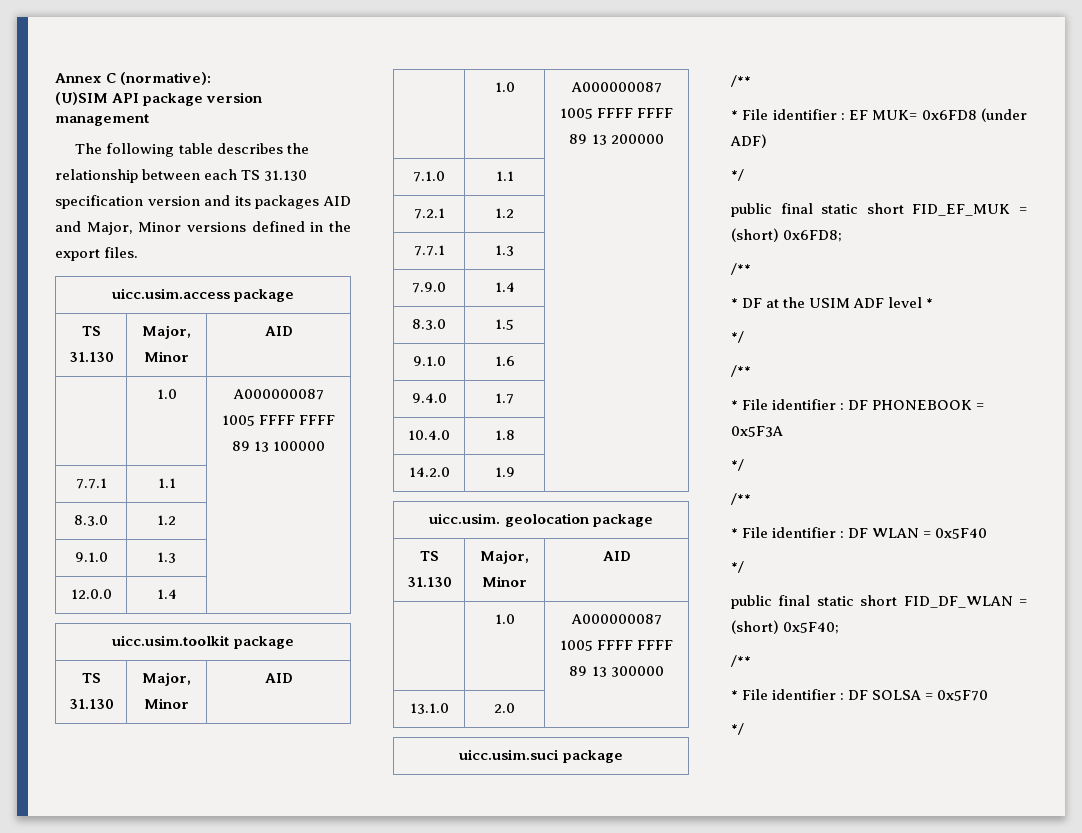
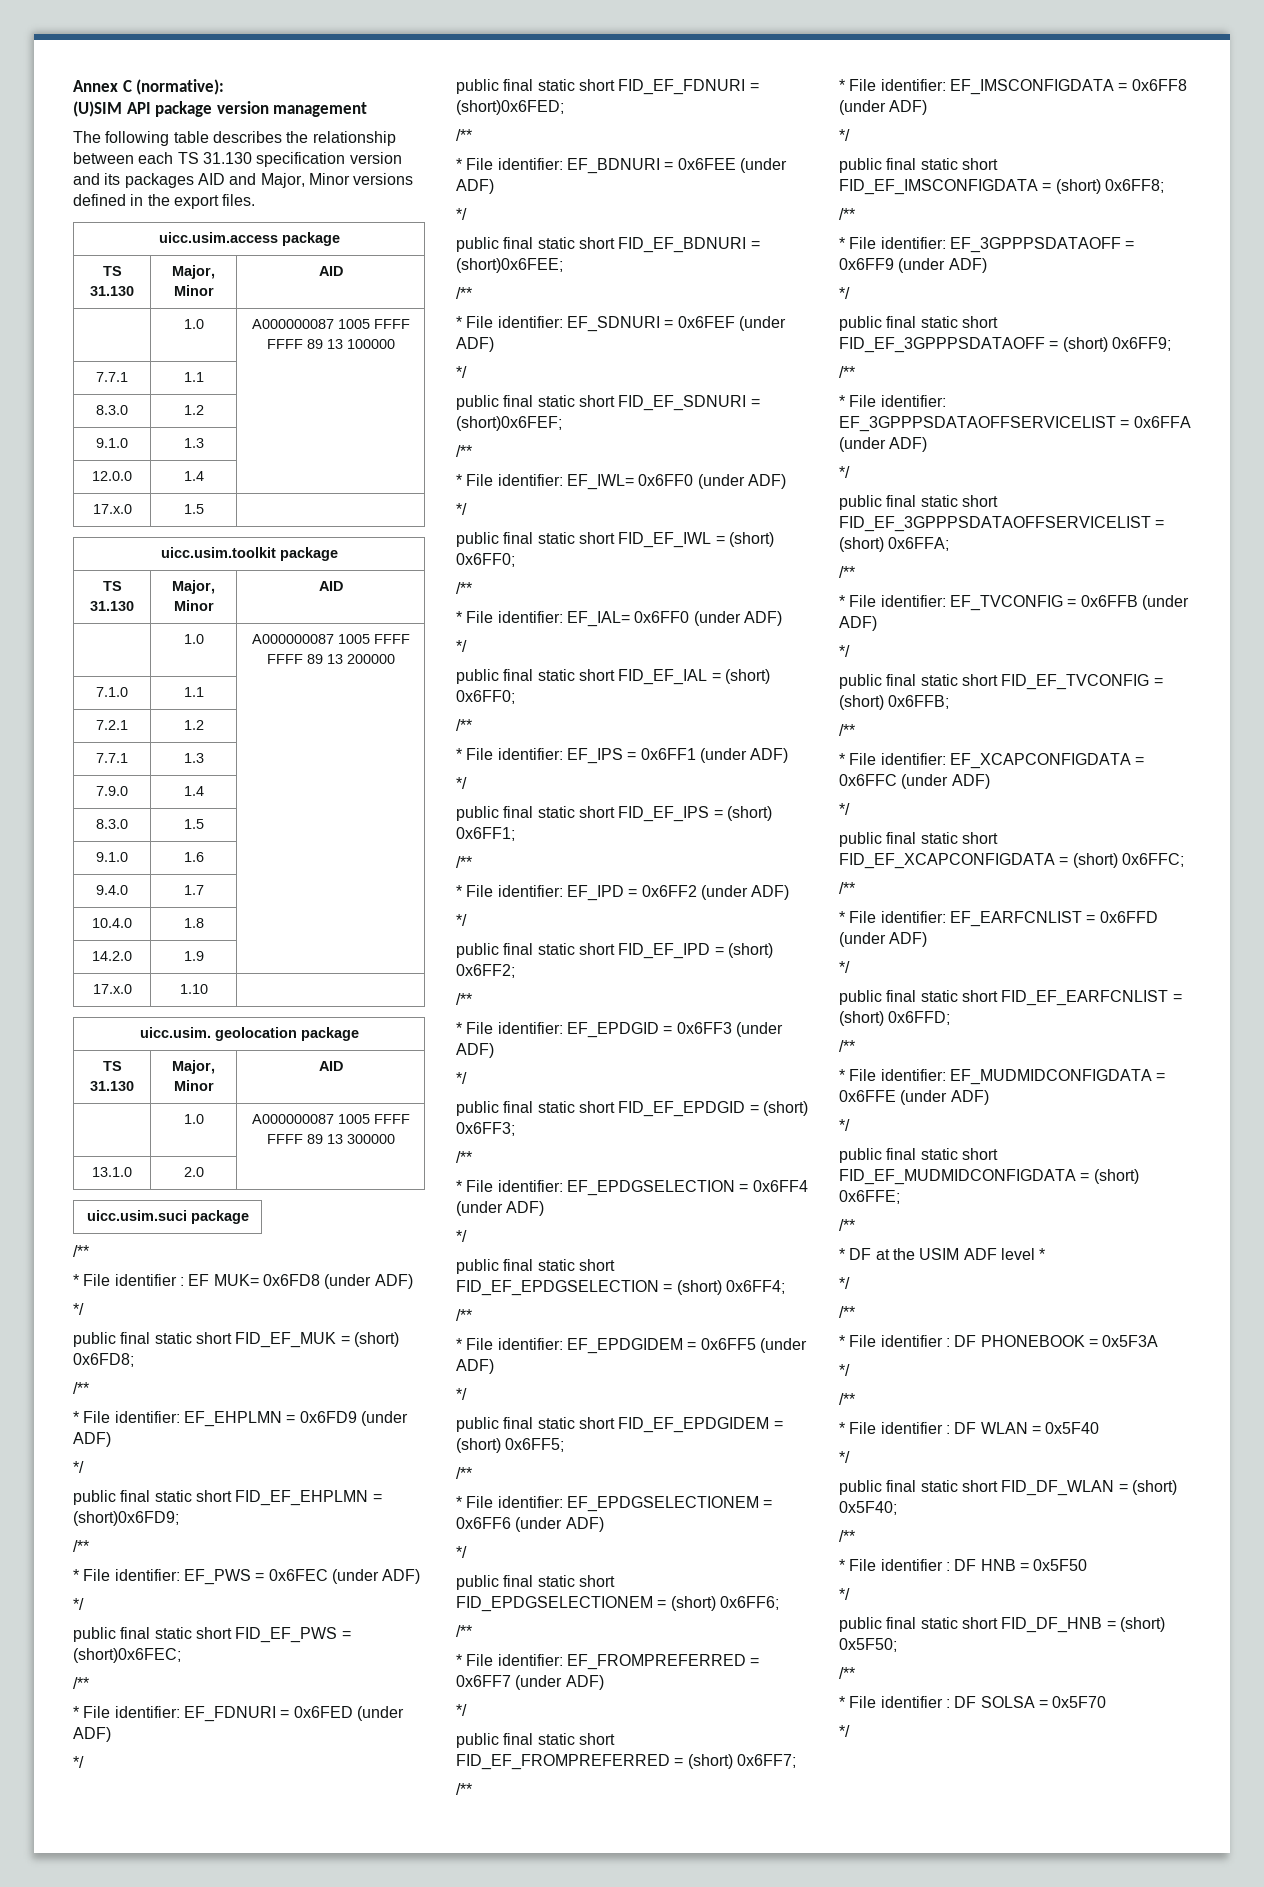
(177, 594) none -> [92,504,132,514] [183,504,204,514] // 17.x.0 | 1.5 |
(515, 472) none -> [92,984,132,994] [179,984,208,994] // 17.x.0 | 1.10 |
(751, 269) none -> [73,1411,408,1427] [73,1432,111,1447] [73,1461,84,1473] [73,1490,382,1506] [73,1511,179,1526] [73,1540,89,1552] [73,1569,421,1585] [73,1598,84,1610] [73,1627,351,1643] [73,1648,181,1663] [73,1677,89,1689] [73,1706,404,1722] [73,1727,111,1742] [73,1756,84,1768] [456,79,759,95] [456,100,564,115] [456,129,472,141] [456,158,787,174] [456,179,494,194] [456,208,467,220] [456,237,760,253] [456,258,563,273] [456,287,472,299] [456,316,786,332] [456,337,494,352] [456,366,467,378] [456,395,760,411] [456,416,562,431] [456,445,472,457] [456,474,786,490] [456,503,467,515] [456,532,774,548] [456,553,515,567] [456,582,472,594] [456,611,782,627] [456,640,467,652] [456,669,770,685] [456,690,515,704] [456,719,472,731] [456,748,789,764] [456,777,467,789] [456,806,772,822] [456,827,515,841] [456,856,472,868] [456,885,790,901] [456,914,467,926] [456,943,773,959] [456,964,515,978] [456,993,472,1005] [456,1022,783,1038] [456,1043,494,1058] [456,1072,467,1084] [456,1101,808,1117] [456,1122,515,1136] [456,1151,472,1163] [456,1180,808,1196] [456,1201,545,1216] [456,1230,467,1242] [456,1259,615,1274] [456,1280,785,1296] [456,1309,472,1321] [456,1338,807,1354] [456,1359,494,1374] [456,1388,467,1400] [456,1417,783,1433] [456,1438,565,1453] [456,1467,472,1479] [456,1496,773,1512] [456,1517,604,1532] [456,1546,467,1558] [456,1575,615,1590] [456,1596,779,1612] [456,1625,472,1637] [456,1654,760,1670] [456,1675,604,1690] [456,1704,467,1716] [456,1733,615,1748] [456,1754,796,1770] [456,1783,472,1795] [839,79,1187,95] [839,100,928,115] [839,129,850,141] [839,158,998,173] [839,179,1164,195] [839,208,855,220] [839,237,1135,253] [839,258,987,273] [839,287,850,299] [839,316,998,331] [839,337,1171,353] [839,366,855,378] [839,395,946,407] [839,416,1191,432] [839,437,928,452] [839,466,850,478] [839,495,998,510] [839,516,1165,532] [839,537,950,552] [839,566,855,578] [839,595,1189,611] [839,616,877,631] [839,645,850,657] [839,674,1163,690] [839,695,950,710] [839,724,855,736] [839,753,1145,769] [839,774,990,789] [839,803,850,815] [839,832,998,847] [839,853,1184,869] [839,882,855,894] [839,911,1158,927] [839,932,928,947] [839,961,850,973] [839,990,1182,1006] [839,1011,951,1026] [839,1040,855,1052] [839,1069,1166,1085] [839,1090,989,1105] [839,1119,850,1131] [839,1148,998,1163] [839,1169,1139,1185] [839,1190,900,1204] [839,1219,855,1231] // * File identifier: EF_EHPLMN = 0x6FD9 (under ADF) // */ // public final static short FID_EF_EHPLMN = (short)0x6FD9; // /** // * File identifier: EF_PWS = 0x6FEC (under ADF) // */ // public final static short FID_EF_PWS = (short)0x6FEC; // /** // * File identifier: EF_FDNURI = 0x6FED (under ADF) // */ // public final static short FID_EF_FDNURI = (short)0x6FED; // /** // * File identifier: EF_BDNURI = 0x6FEE (under ADF) // */ // public final static short FID_EF_BDNURI = (short)0x6FEE; // /** // * File identifier: EF_SDNURI = 0x6FEF (under ADF) // */ // public final static short FID_EF_SDNURI = (short)0x6FEF; // /** // * File identifier: EF_IWL= 0x6FF0 (under ADF) // */ // public final static short FID_EF_IWL = (short) 0x6FF0; // /** // * File identifier: EF_IAL= 0x6FF0 (under ADF) // */ // public final static short FID_EF_IAL = (short) 0x6FF0; // /** // * File identifier: EF_IPS = 0x6FF1 (under ADF) // */ // public final static short FID_EF_IPS = (short) 0x6FF1; // /** // * File identifier: EF_IPD = 0x6FF2 (under ADF) // */ // public final static short FID_EF_IPD = (short) 0x6FF2; // /** // * File identifier: EF_EPDGID = 0x6FF3 (under ADF) // */ // public final static short FID_EF_EPDGID = (short) 0x6FF3; // /** // * File identifier: EF_EPDGSELECTION = 0x6FF4 (under ADF) // */ // public final static short FID_EF_EPDGSELECTION = (short) 0x6FF4; // /** // * File identifier: EF_EPDGIDEM = 0x6FF5 (under ADF) // */ // public final static short FID_EF_EPDGIDEM = (short) 0x6FF5; // /** // * File identifier: EF_EPDGSELECTIONEM = 0x6FF6 (under ADF) // */ // public final static short FID_EPDGSELECTIONEM = (short) 0x6FF6; // /** // * File identifier: EF_FROMPREFERRED = 0x6FF7 (under ADF) // */ // public final static short FID_EF_FROMPREFERRED = (short) 0x6FF7; // /** // * File identifier: EF_IMSCONFIGDATA = 0x6FF8 (under ADF) // */ // public final static short FID_EF_IMSCONFIGDATA = (short) 0x6FF8; // /** // * File identifier: EF_3GPPPSDATAOFF = 0x6FF9 (under ADF) // */ // public final static short FID_EF_3GPPPSDATAOFF = (short) 0x6FF9; // /** // * File identifier: EF_3GPPPSDATAOFFSERVICELIST = 0x6FFA (under ADF) // */ // public final static short FID_EF_3GPPPSDATAOFFSERVICELIST = (short) 0x6FFA; // /** // * File identifier: EF_TVCONFIG = 0x6FFB (under ADF) // */ // public final static short FID_EF_TVCONFIG = (short) 0x6FFB; // /** // * File identifier: EF_XCAPCONFIGDATA = 0x6FFC (under ADF) // */ // public final static short FID_EF_XCAPCONFIGDATA = (short) 0x6FFC; // /** // * File identifier: EF_EARFCNLIST = 0x6FFD (under ADF) // */ // public final static short FID_EF_EARFCNLIST = (short) 0x6FFD; // /** // * File identifier: EF_MUDMIDCONFIGDATA = 0x6FFE (under ADF) // */ // public final static short FID_EF_MUDMIDCONFIGDATA = (short) 0x6FFE; // /**
(751, 661) none -> [839,1559,1088,1571] [839,1588,850,1600] [839,1617,1165,1633] [839,1638,897,1652] [839,1667,855,1679] // * File identifier : DF HNB = 0x5F50 // */ // public final static short FID_DF_HNB = (short) 0x5F50; // /**

